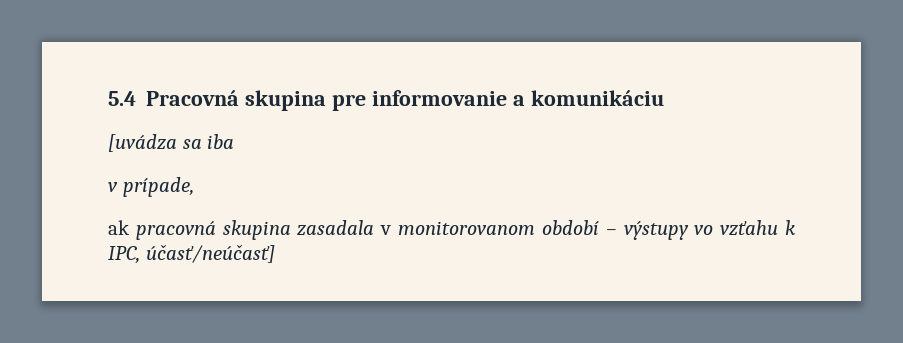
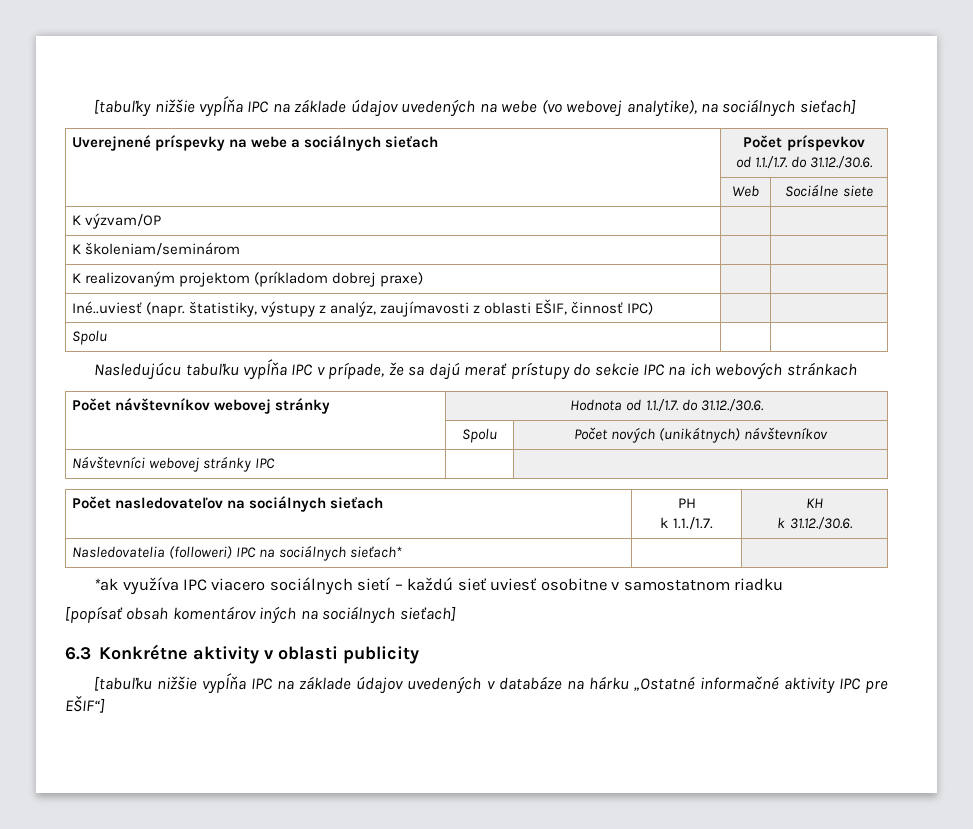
[108,90,664,111] [108,134,235,152] [108,177,194,197] [108,220,796,240] [108,244,275,264] 5.4 Pracovná skupina pre informovanie a komunikáciu // [uvádza sa iba // v prípade, // ak pracovná skupina zasadala v monitorovanom období – výstupy vo vzťahu k IPC, účasť/neúčasť] -> [94,96,856,117] [71,135,439,151] [743,135,865,151] [735,156,874,169] [732,185,759,197] [785,184,873,197] [71,213,161,229] [71,242,240,256] [71,271,424,287] [71,299,654,317] [71,330,107,345] [94,359,857,380] [71,398,331,414] [570,399,764,412] [462,428,497,443] [573,427,829,443] [71,456,276,472] [71,496,384,512] [677,498,696,508] [660,517,713,530] [806,498,823,508] [777,517,853,530] [71,545,403,561] [94,577,784,595] [65,606,456,624] [65,644,420,664] [94,673,889,694] [65,696,105,713] [tabuľky nižšie vypĺňa IPC na základe údajov uvedených na webe (vo webovej analytike), na sociálnych sieťach] // Uverejnené príspevky na webe a sociálnych sieťach | Počet príspevkov // od 1.1./1.7. do 31.12./30.6. // | Web | Sociálne siete // K výzvam/OP | | // K školeniam/seminárom | | // K realizovaným projektom (príkladom dobrej praxe) | | // Iné..uviesť (napr. štatistiky, výstupy z analýz, zaujímavosti z oblasti EŠIF, činnosť IPC) | | // Spolu | | // Nasledujúcu tabuľku vypĺňa IPC v prípade, že sa dajú merať prístupy do sekcie IPC na ich webových stránkach // Počet návštevníkov webovej stránky | Hodnota od 1.1./1.7. do 31.12./30.6. // | Spolu | Počet nových (unikátnych) návštevníkov // Návštevníci webovej stránky IPC | | // Počet nasledovateľov na sociálnych sieťach | PH // k 1.1./1.7. | KH // k 31.12./30.6. // Nasledovatelia (followeri) IPC na sociálnych sieťach* | | // *ak využíva IPC viacero sociálnych sietí – každú sieť uviesť osobitne v samostatnom riadku // [popísať obsah komentárov iných na sociálnych sieťach] // 6.3 Konkrétne aktivity v oblasti publicity // [tabuľku nižšie vypĺňa IPC na základe údajov uvedených v databáze na hárku „Ostatné informačné aktivity IPC pre EŠIF“]

